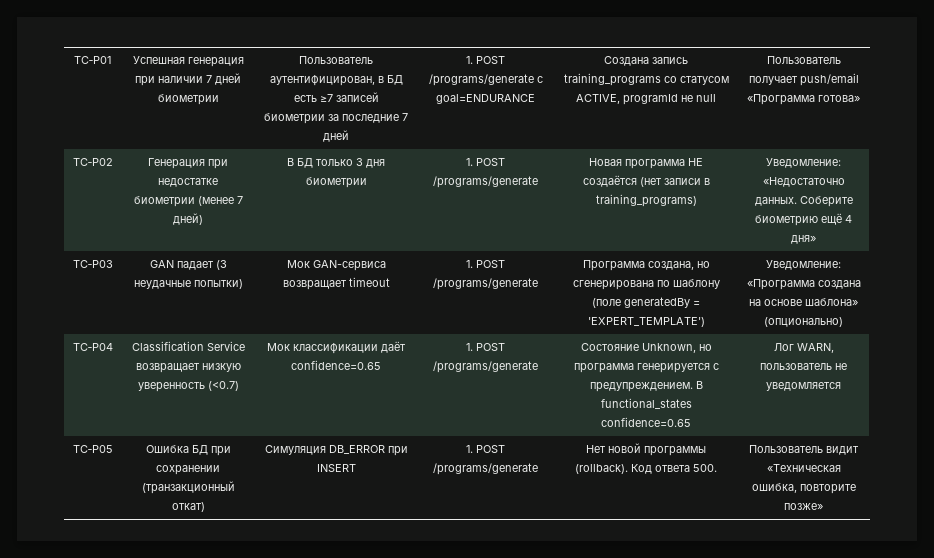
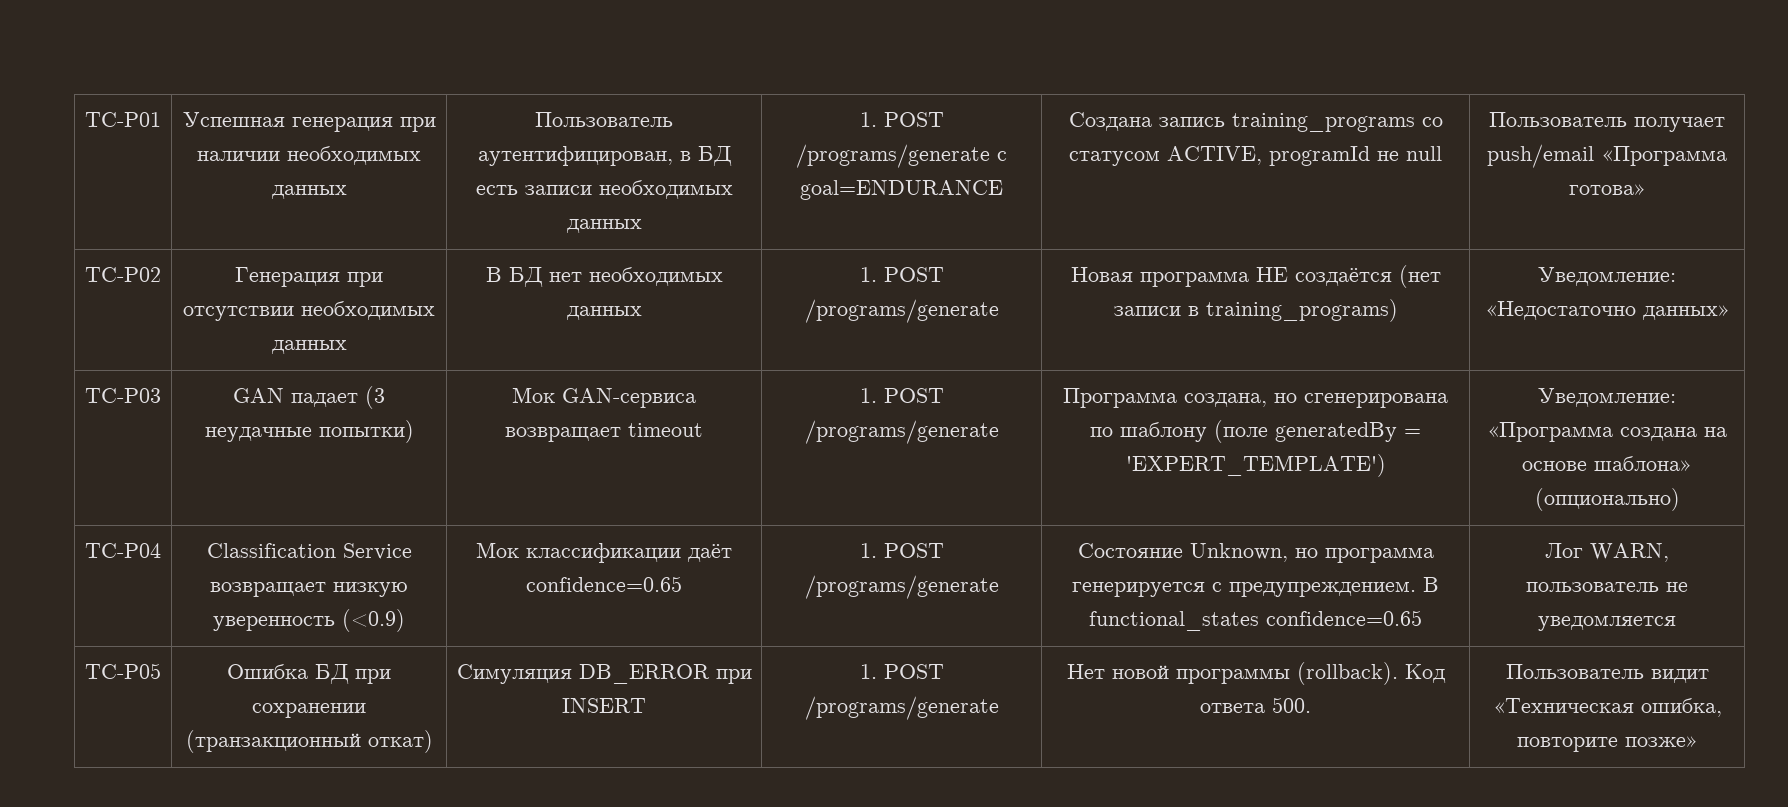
[206,73,241,85] [157,94,219,105] 7 дней биометрии -> [287,146,421,165] [271,185,347,199] необходимых данных
[319,92,379,102] [264,113,408,124] [323,130,349,142] ≥7 записей биометрии за последние 7 дней -> [524,180,733,199] [566,219,642,233] записи необходимых данных
[158,178,218,187] [133,196,243,207] [173,213,203,225] [287,158,385,168] [305,177,367,188] недостатке биометрии (менее 7 дней) | В БД только 3 дня биометрии -> [183,301,435,321] [271,340,347,354] [485,267,723,287] [566,306,642,320] отсутствии необходимых данных | В БД нет необходимых данных
[754,196,853,207] [755,213,852,226] [791,235,816,244] данных. Соберите биометрию ещё 4 дня» -> [1642,305,1730,320] данных»
[207,381,239,391] (<0.7) -> [342,609,405,632] (<0.9)

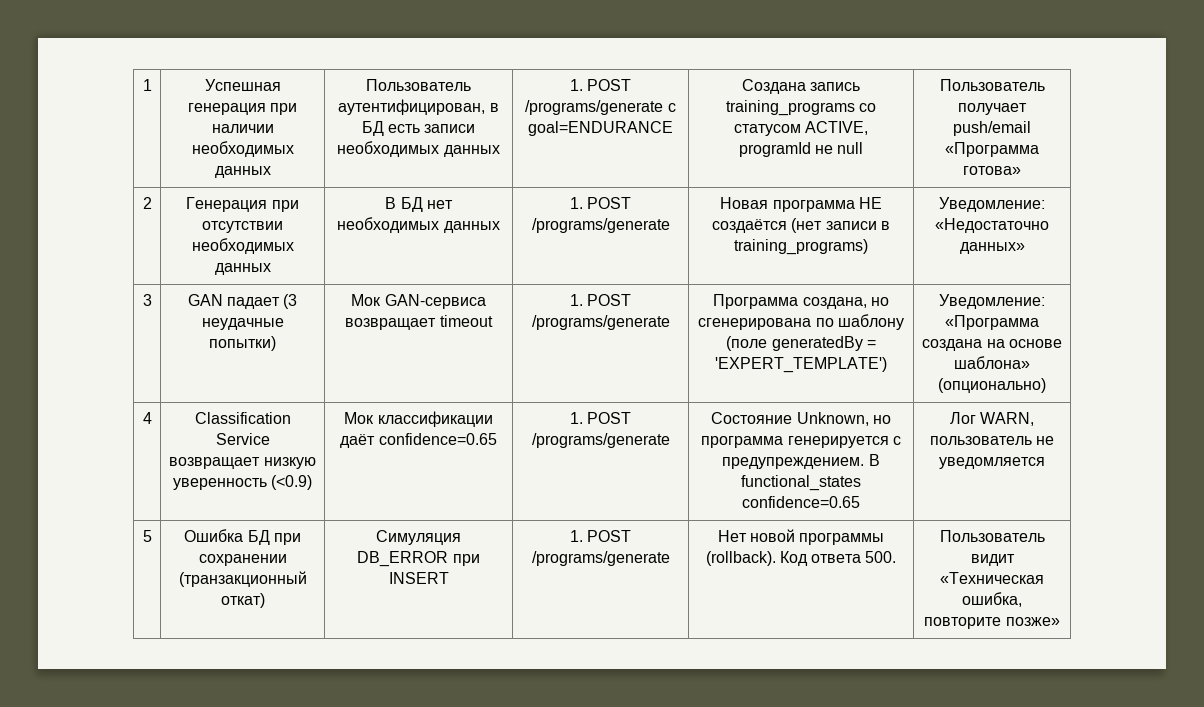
[85,112,161,127] TC‑P01 -> [142,79,152,91] 1
[85,267,161,282] TC‑P02 -> [142,197,152,209] 2
[85,388,161,403] TC‑P03 -> [142,294,152,306] 3
[85,543,161,558] TC‑P04 -> [142,412,152,424] 4
[85,663,161,679] TC‑P05 -> [142,530,152,542] 5

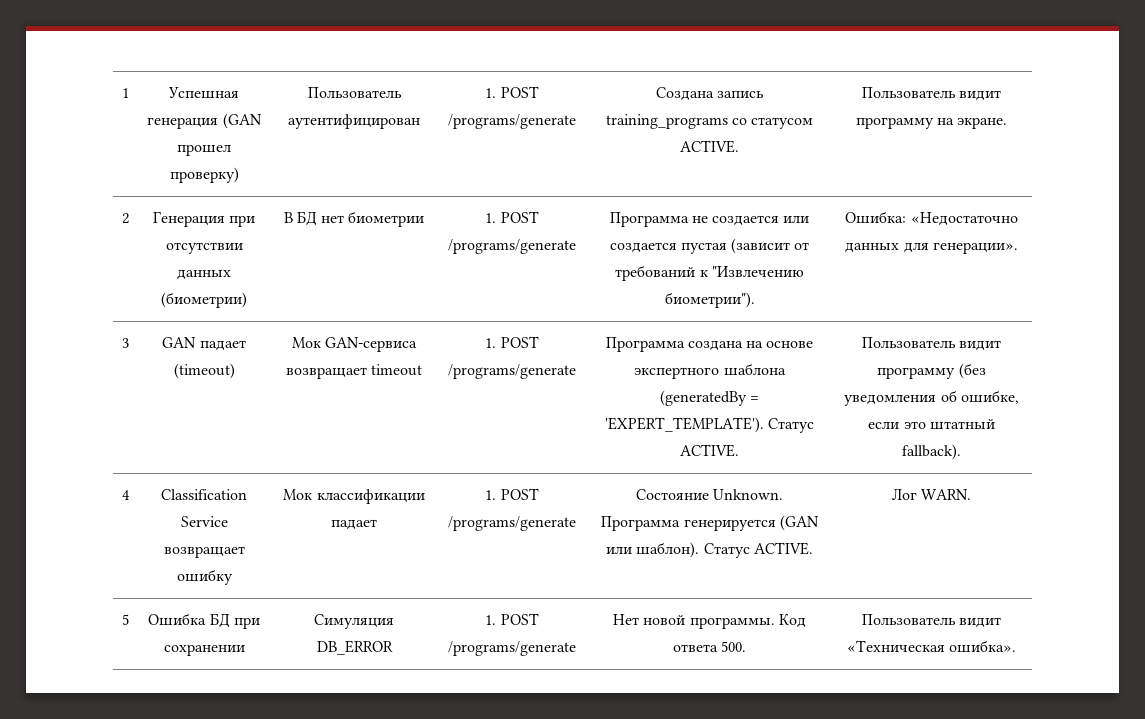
[270,103,298,115] [211,124,274,133] [191,141,294,157] [214,166,271,178] [366,79,471,91] [338,99,499,115] [361,121,476,136] [337,141,500,157] [569,79,632,91] [525,100,676,115] [528,121,673,136] при наличии необходимых данных | Пользователь аутентифицирован, в БД есть записи необходимых данных | 1. POST /programs/generate с goal=ENDURANCE -> [222,113,262,129] [177,144,231,156] [169,167,239,183] [307,87,402,98] [288,114,420,129] [485,86,539,98] [448,114,576,129] (GAN прошел проверку) | Пользователь аутентифицирован | 1. POST /programs/generate
[805,121,869,135] [738,142,864,157] [939,79,1045,91] [958,103,1027,115] [953,121,1031,136] [945,142,1039,157] [963,166,1021,175] ACTIVE, programId не null | Пользователь получает push/email «Программа готова» -> [680,140,739,153] [861,87,1002,101] [855,117,1008,129] ACTIVE. | Пользователь видит программу на экране.
[191,238,294,254] [214,263,271,275] необходимых данных -> [177,269,231,280] [161,292,247,308] данных (биометрии)
[337,217,500,233] [569,197,632,209] [531,218,670,233] [720,197,882,212] [712,218,890,233] [734,239,868,255] [939,197,1045,212] [935,218,1049,233] [959,242,1025,254] необходимых данных | 1. POST /programs/generate | Новая программа НЕ создаётся (нет записи в training_programs) | Уведомление: «Недостаточно данных» -> [348,211,425,227] [485,211,539,223] [448,239,576,254] [609,212,810,227] [609,238,810,254] [615,265,804,281] [664,292,755,308] [845,211,1018,226] [845,242,1018,254] биометрии | 1. POST /programs/generate | Программа не создается или создается пустая (зависит от требований к "Извлечению биометрии"). | Ошибка: «Недостаточно данных для генерации».
[283,294,298,309] [201,318,284,330] [209,336,276,351] (3 неудачные попытки) -> [173,363,235,379] (timeout)
[802,297,889,309] [698,314,904,330] [726,336,876,351] [715,357,887,373] [939,294,1045,309] [945,315,1039,330] [922,339,1062,351] [954,356,1030,369] [938,378,1046,393] создана, но сгенерирована по шаблону (поле generatedBy = 'EXPERT_TEMPLATE') | Уведомление: «Программа создана на основе шаблона» (опционально) -> [687,340,814,351] [634,363,786,379] [659,390,760,406] [604,417,815,433] [680,444,739,457] [861,337,1002,351] [877,363,986,379] [844,390,1019,406] [868,419,995,430] [902,444,961,460] создана на основе экспертного шаблона (generatedBy = 'EXPERT_TEMPLATE'). Статус ACTIVE. | Пользователь видит программу (без уведомления об ошибке, если это штатный fallback).
[263,457,316,469] [172,475,313,490] низкую уверенность (<0.9) -> [176,569,233,585] ошибку
[340,433,497,448] даёт confidence=0.65 -> [331,519,377,530] падает
[796,412,891,426] [701,436,901,448] [722,454,880,469] [741,475,861,491] [742,496,860,508] [949,412,1035,426] [929,436,1055,445] [939,457,1045,469] Unknown, но программа генерируется с предупреждением. В functional_states confidence=0.65 | Лог WARN, пользователь не уведомляется -> [713,489,784,500] [601,515,819,531] [606,542,813,558] [891,488,972,500] Unknown. Программа генерируется (GAN или шаблон). Статус ACTIVE. | Лог WARN.
[178,571,307,587] [220,593,265,608] (транзакционный откат) -> (245, 650) none
[452,554,480,566] [388,572,449,584] при INSERT -> (393, 647) none
[799,533,885,545] [705,551,776,566] программы (rollback). -> [689,617,775,629] программы.
[962,592,1022,607] [924,617,1060,629] ошибка, повторите позже» -> [949,640,1017,653] ошибка».

